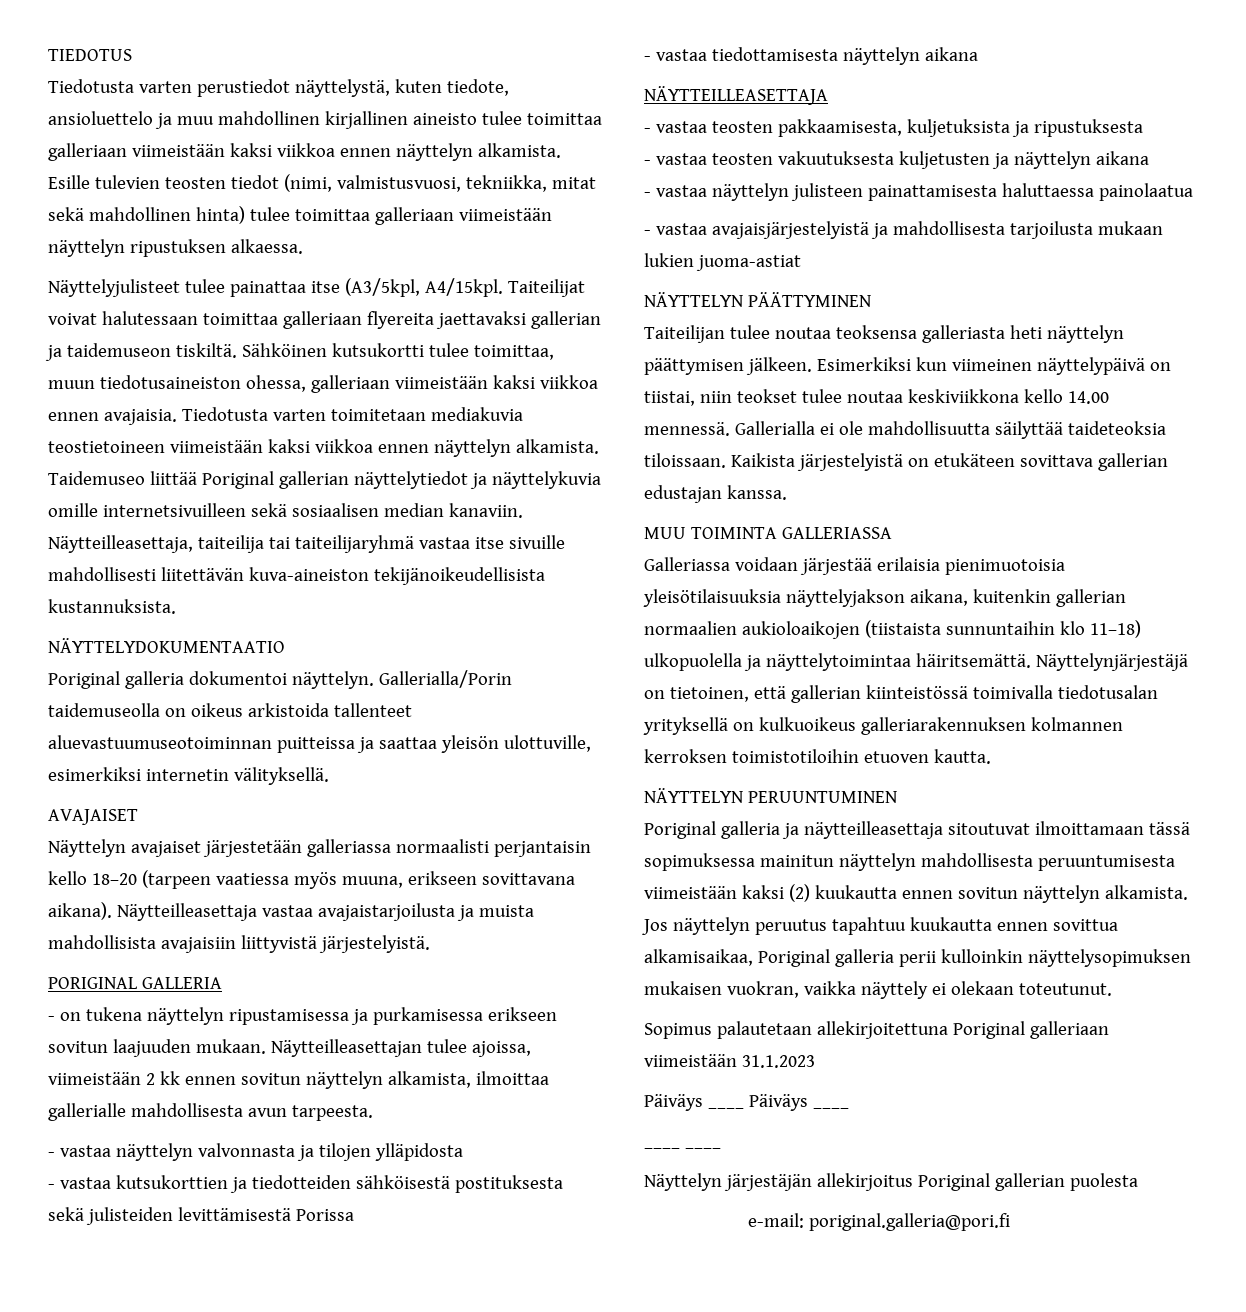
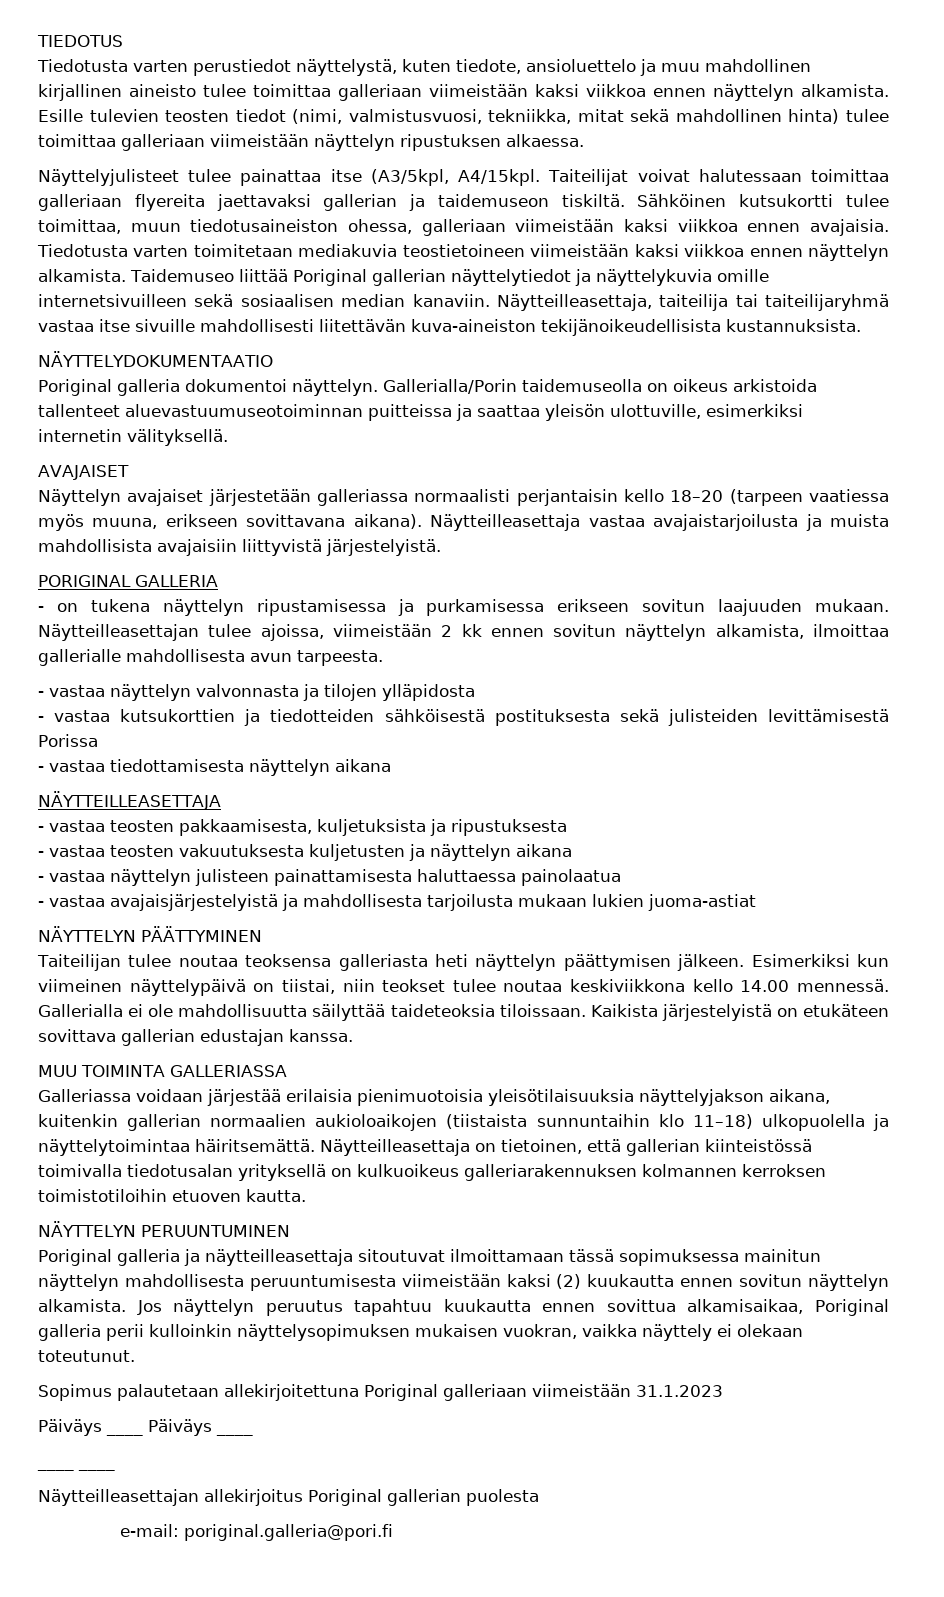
[1035,653,1188,671] Näyttelynjärjestäjä -> [320,1139,470,1156] Näytteilleasettaja
[644,1173,812,1191] Näyttelyn järjestäjän -> [38,1489,199,1506] Näytteilleasettajan

